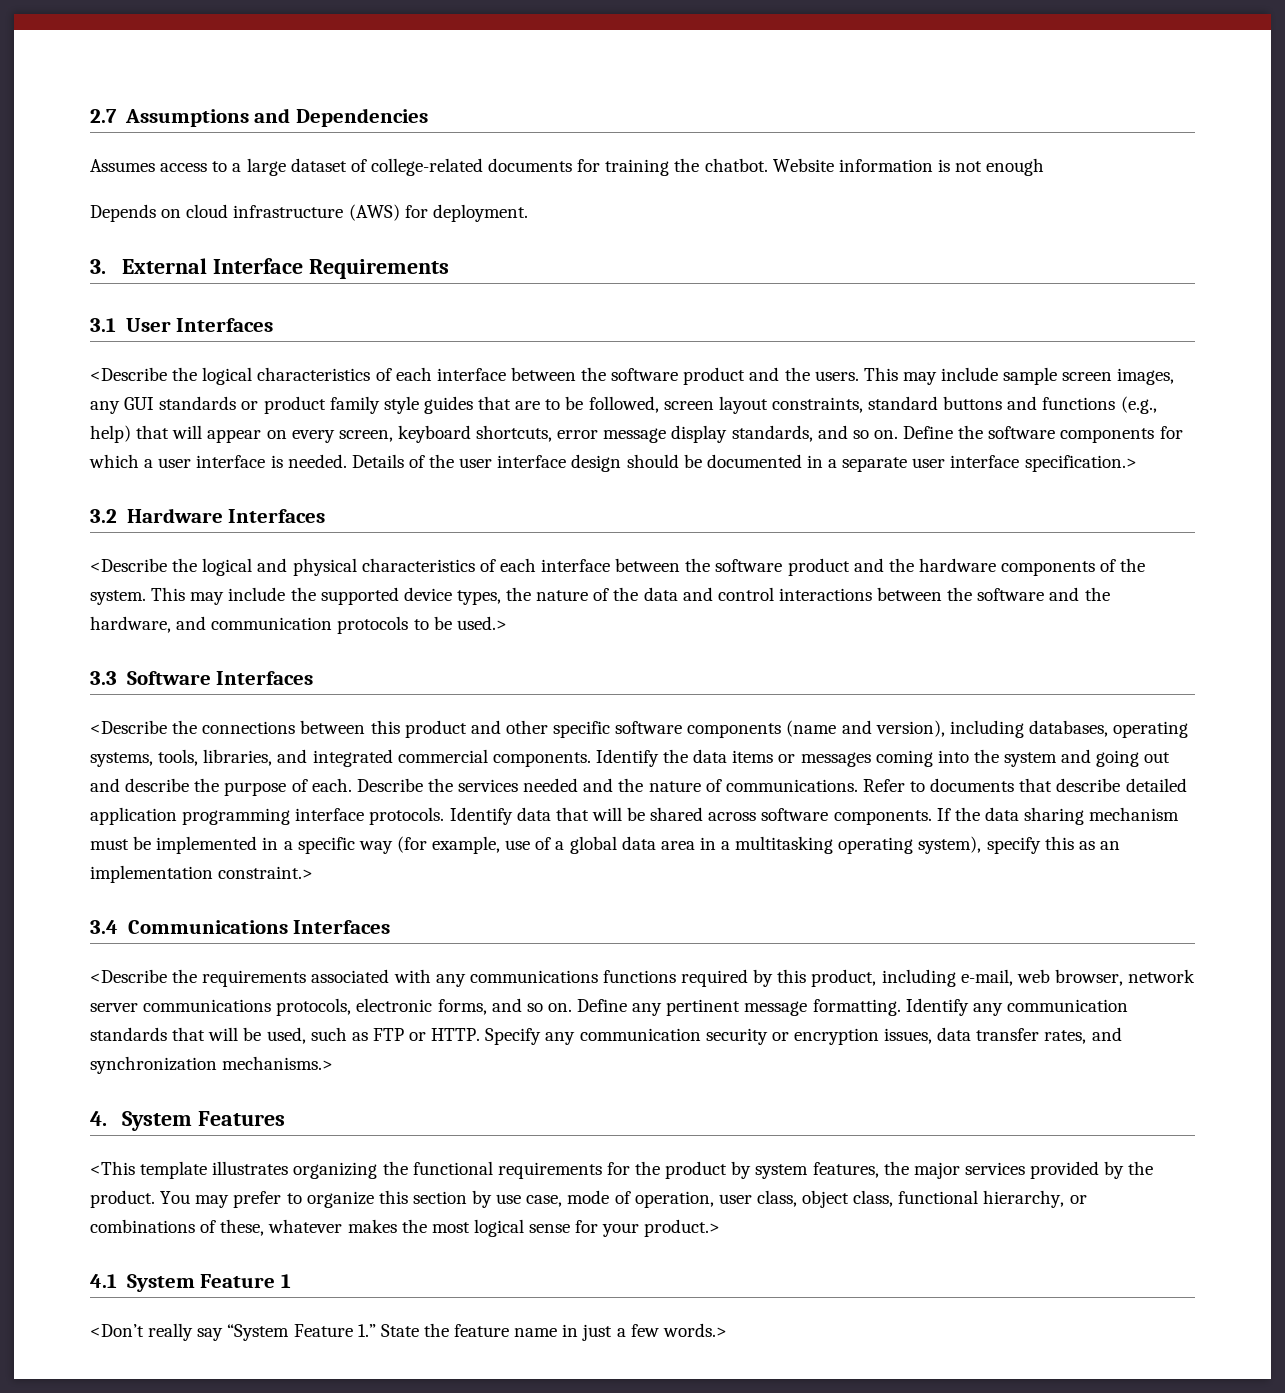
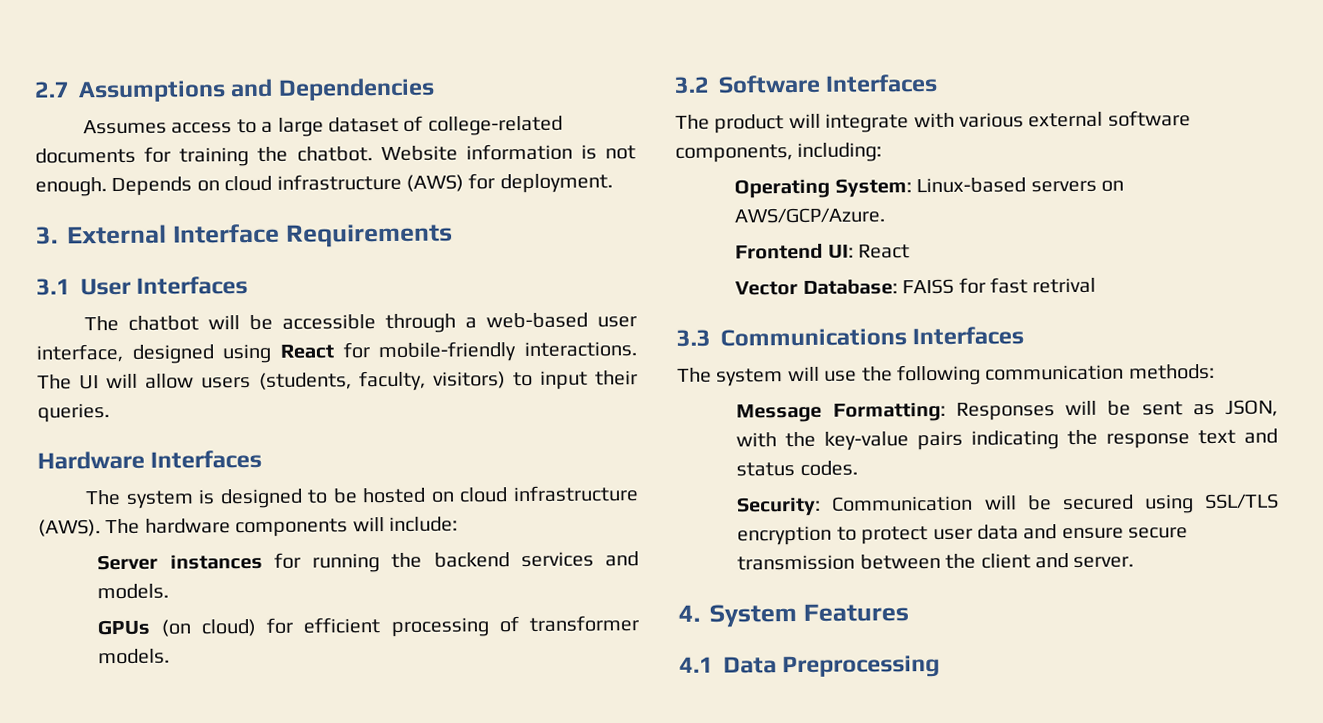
[986,158,1045,176] enough // -> [35,177,107,197] enough.
[90,367,1175,385] [90,396,1157,414] [90,425,1183,443] [89,454,1137,472] [90,508,326,523] [90,558,1146,576] [90,587,1110,605] [90,616,507,634] [90,671,314,685] [90,720,1189,738] [90,749,1171,767] [90,778,1187,796] [90,807,1180,825] [90,836,1120,854] [90,865,314,883] [90,920,391,934] [90,969,1196,987] [90,998,1128,1016] [90,1027,1122,1045] [90,1056,334,1074] [90,1111,285,1131] [90,1161,1154,1179] [90,1190,1087,1208] [90,1219,721,1237] [90,1274,291,1292] [90,1323,727,1341] <Describe the logical characteristics of each interface between the software product and the users. This may include sample screen images, any GUI standards or product family style guides that are to be followed, screen layout constraints, standard buttons and functions (e.g., help) that will appear on every screen, keyboard shortcuts, error message display standards, and so on. Define the software components for which a user interface is needed. Details of the user interface design should be documented in a separate user interface specification.> // 3.2 Hardware Interfaces // <Describe the logical and physical characteristics of each interface between the software product and the hardware components of the system. This may include the supported device types, the nature of the data and control interactions between the software and the hardware, and communication protocols to be used.> // 3.3 Software Interfaces // <Describe the connections between this product and other specific software components (name and version), including databases, operating systems, tools, libraries, and integrated commercial components. Identify the data items or messages coming into the system and going out and describe the purpose of each. Describe the services needed and the nature of communications. Refer to documents that describe detailed application programming interface protocols. Identify data that will be shared across software components. If the data sharing mechanism must be implemented in a specific way (for example, use of a global data area in a multitasking operating system), specify this as an implementation constraint.> // 3.4 Communications Interfaces // <Describe the requirements associated with any communications functions required by this product, including e-mail, web browser, network server communications protocols, electronic forms, and so on. Define any pertinent message formatting. Identify any communication standards that will be used, such as FTP or HTTP. Specify any communication security or encryption issues, data transfer rates, and synchronization mechanisms.> // 4. System Features // <This template illustrates organizing the functional requirements for the product by system features, the major services provided by the product. You may prefer to organize this section by use case, mode of operation, user class, object class, functional hierarchy, or combinations of these, whatever makes the most logical sense for your product.> // 4.1 System Feature 1 // <Don’t really say “System Feature 1.” State the feature name in just a few words.> -> [83,312,637,334] [36,341,638,364] [37,370,639,392] [37,403,110,423] [37,449,263,470] [84,485,639,509] [38,516,458,538] [97,551,639,573] [97,583,170,600] [97,615,639,637] [98,648,171,665] [674,73,939,94] [675,110,1191,134] [675,142,883,163] [734,177,1124,199] [734,207,886,224] [735,243,911,260] [735,277,1097,296] [676,326,1025,347] [677,363,1215,387] [736,399,1278,423] [736,428,1278,451] [736,460,858,477] [736,493,1279,517] [737,524,1189,546] [737,553,1135,571] [678,603,909,628] [679,654,941,679] The chatbot will be accessible through a web-based user interface, designed using React for mobile-friendly interactions. The UI will allow users (students, faculty, visitors) to input their queries. // Hardware Interfaces // The system is designed to be hosted on cloud infrastructure (AWS). The hardware components will include: // Server instances for running the backend services and models. // GPUs (on cloud) for efficient processing of transformer models. // 3.2 Software Interfaces // The product will integrate with various external software components, including: // Operating System: Linux-based servers on AWS/GCP/Azure. // Frontend UI: React // Vector Database: FAISS for fast retrival // 3.3 Communications Interfaces // The system will use the following communication methods: // Message Formatting: Responses will be sent as JSON, with the key-value pairs indicating the response text and status codes. // Security: Communication will be secured using SSL/TLS encryption to protect user data and ensure secure transmission between the client and server. // 4. System Features // 4.1 Data Preprocessing

